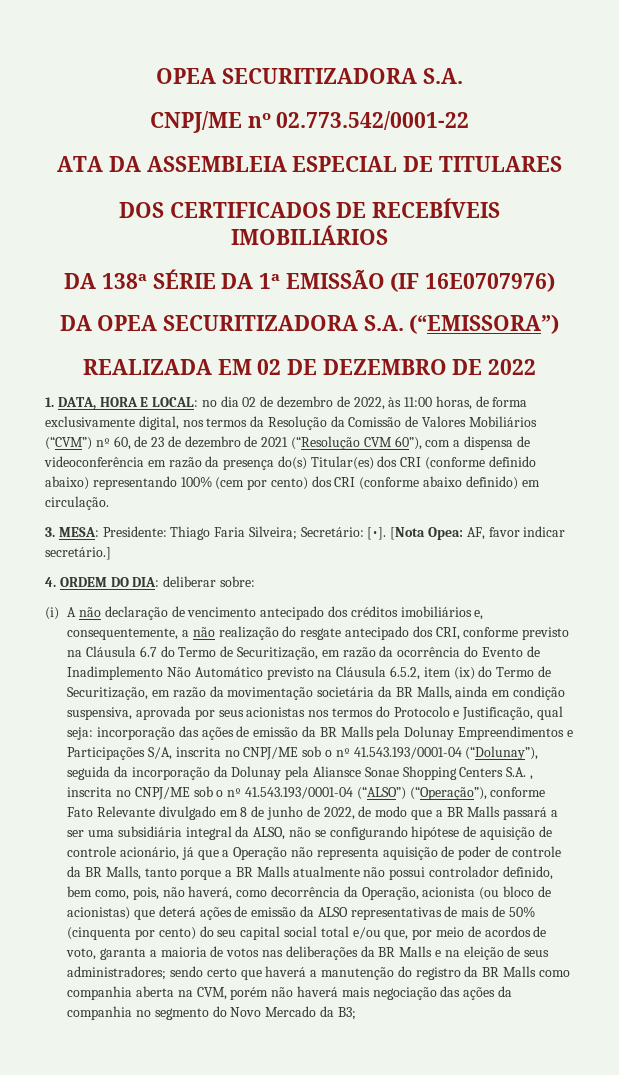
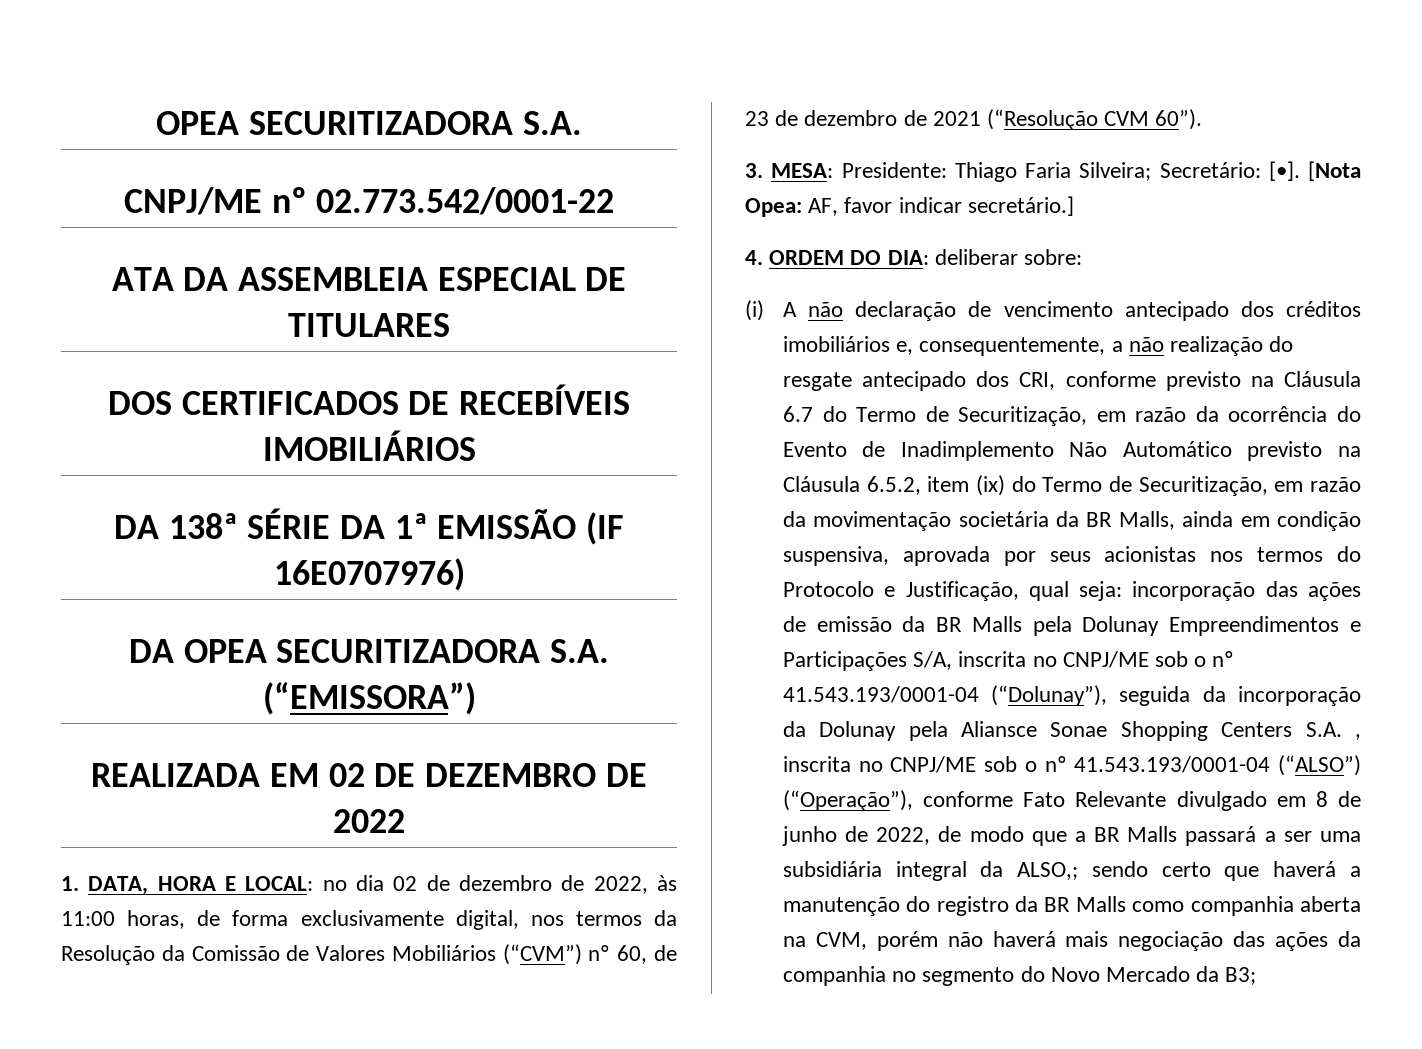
[394,436,530,450] [44,456,536,470] [45,476,540,490] [45,496,109,510] 60”), com a dispensa de videoconferência em razão da presença do(s) Titular(es) dos CRI (conforme definido abaixo) representando 100% (cem por cento) dos CRI (conforme abaixo definido) em circulação. -> [1155,109,1203,130] 60”).
[253,826,552,840] [67,846,561,860] [67,866,553,880] [67,886,551,900] [67,906,535,920] [67,926,547,940] [66,946,550,960] [67,966,167,980] ALSO, não se configurando hipótese de aquisição de controle acionário, já que a Operação não representa aquisição de poder de controle da BR Malls, tanto porque a BR Malls atualmente não possui controlador definido, bem como, pois, não haverá, como decorrência da Operação, acionista (ou bloco de acionistas) que deterá ações de emissão da ALSO representativas de mais de 50% (cinquenta por cento) do seu capital social total e/ou que, por meio de acordos de voto, garanta a maioria de votos nas deliberações da BR Malls e na eleição de seus administradores; -> [1017,862,1079,880] ALSO,;

